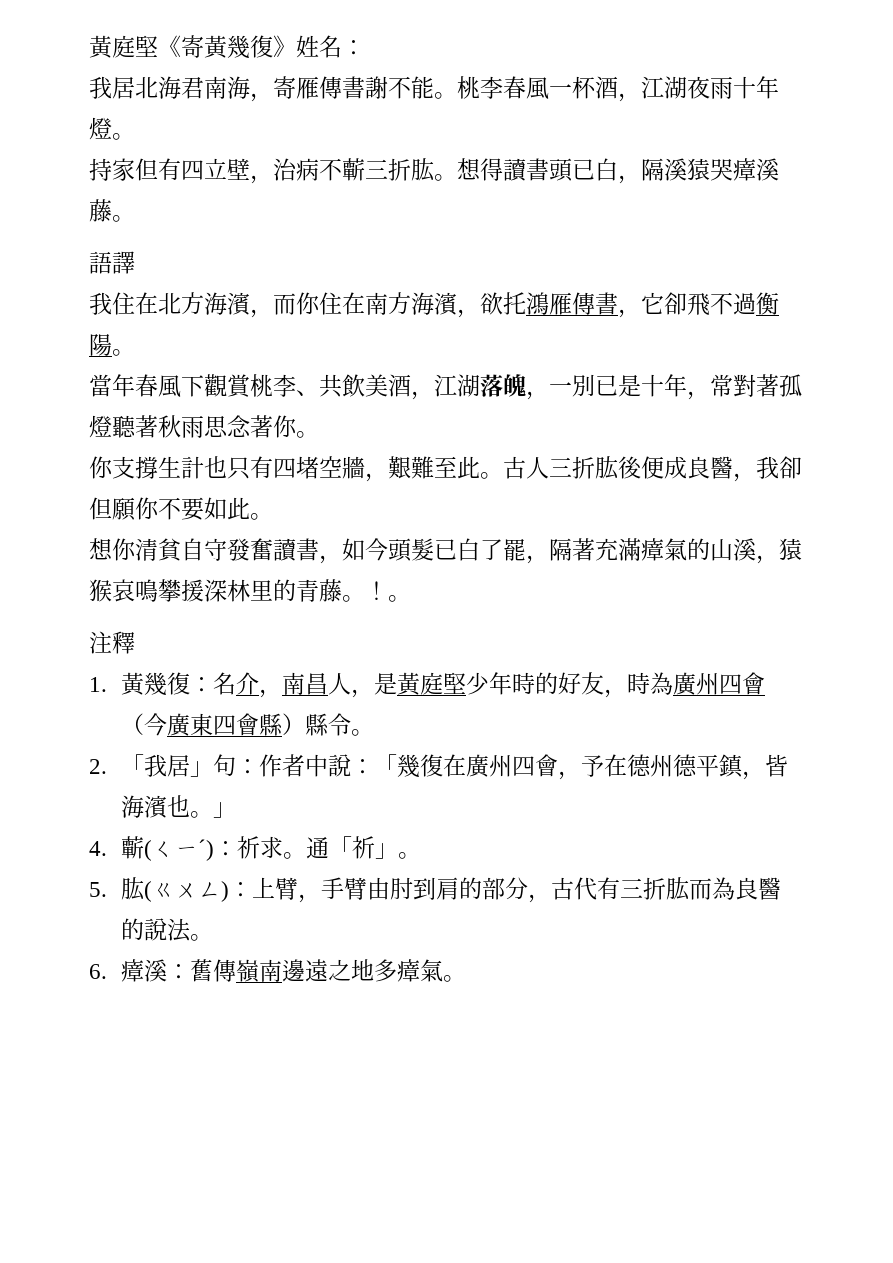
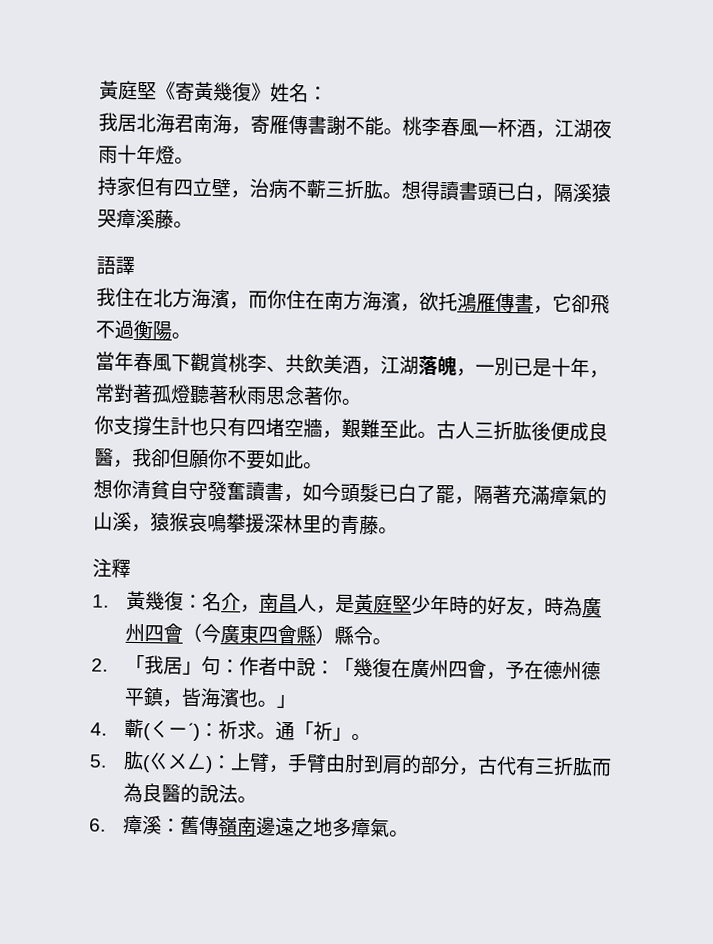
[365,581,411,602] ！。 -> (398, 530) none

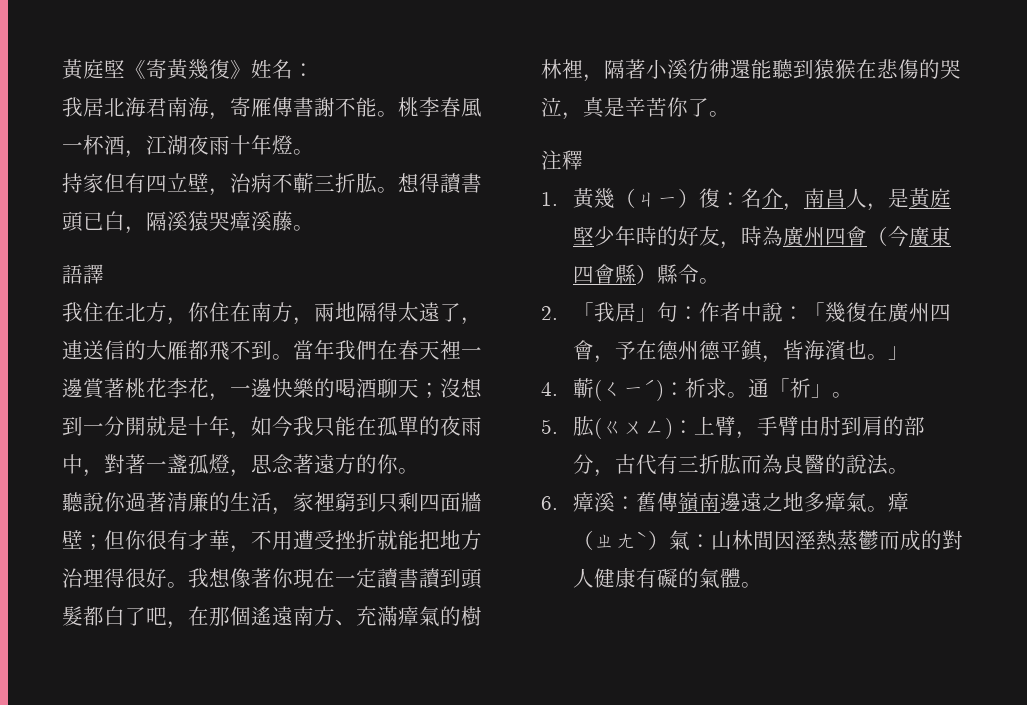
[191,288,268,310] 海濱，而 -> [167,317,188,325] ，
[362,291,610,314] [95,319,191,341] [95,351,609,379] [94,383,361,406] [94,415,608,442] [94,447,323,470] [93,479,607,506] [93,511,379,536] 海濱，欲托鴻雁傳書，它卻飛不過衡陽。 // 當年春風下觀賞桃李、共飲美酒，江湖落魄，一別已是十年，常對著孤燈聽著秋雨思念著你。 // 你支撐生計也只有四堵空牆，艱難至此。古人三折肱後便成良醫，我卻但願你不要如此。 // 想你清貧自守發奮讀書，如今頭髮已白了罷，隔著充滿瘴氣的山溪，猿猴哀鳴攀援深林里的青藤 -> [293,302,482,325] [62,340,482,360] [62,378,482,401] [62,416,482,439] [62,454,419,477] [62,492,482,515] [62,530,482,553] [62,568,482,589] [62,606,482,629] [541,59,961,82] [541,97,709,120] ，兩地隔得太遠了，連送信的大雁都飛不到。當年我們在春天裡一邊賞著桃花李花，一邊快樂的喝酒聊天；沒想到一分開就是十年，如今我只能在孤單的夜雨中，對著一盞孤燈，思念著遠方的你。 // 聽說你過著清廉的生活，家裡窮到只剩四面牆壁；但你很有才華，不用遭受挫折就能把地方治理得很好。我想像著你現在一定讀書讀到頭髮都白了吧，在那個遙遠南方、充滿瘴氣的樹林裡，隔著小溪彷彿還能聽到猿猴在悲傷的哭泣，真是辛苦你了
(166, 601) none -> [615,188,700,208] （ㄐㄧ）
(410, 833) none -> [888,492,910,512] [573,530,964,551] [573,568,763,589] 瘴（ㄓㄤˋ）氣：山林間因溼熱蒸鬱而成的對人健康有礙的氣體。

